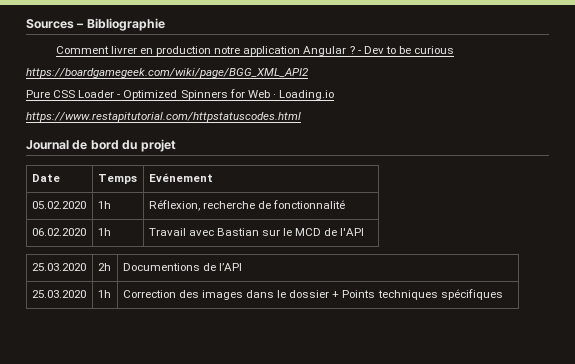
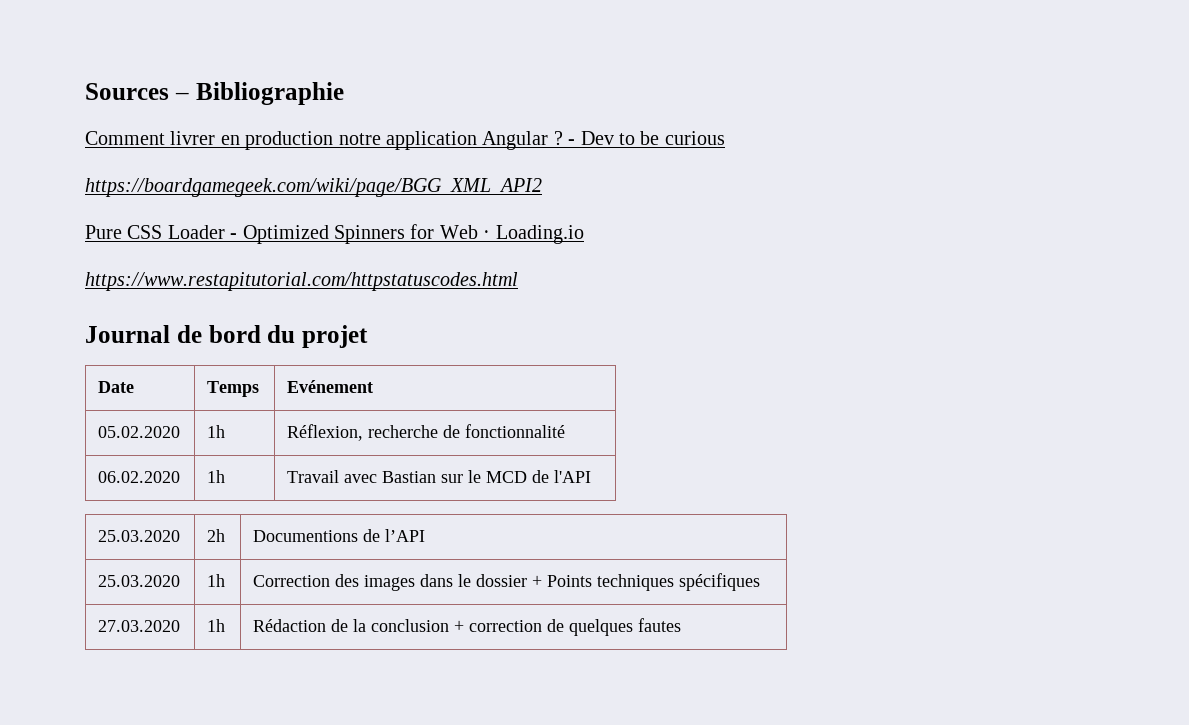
(503, 294) none -> [98,620,181,632] [207,619,226,632] [253,618,682,636] // 27.03.2020 | 1h | Rédaction de la conclusion + correction de quelques fautes

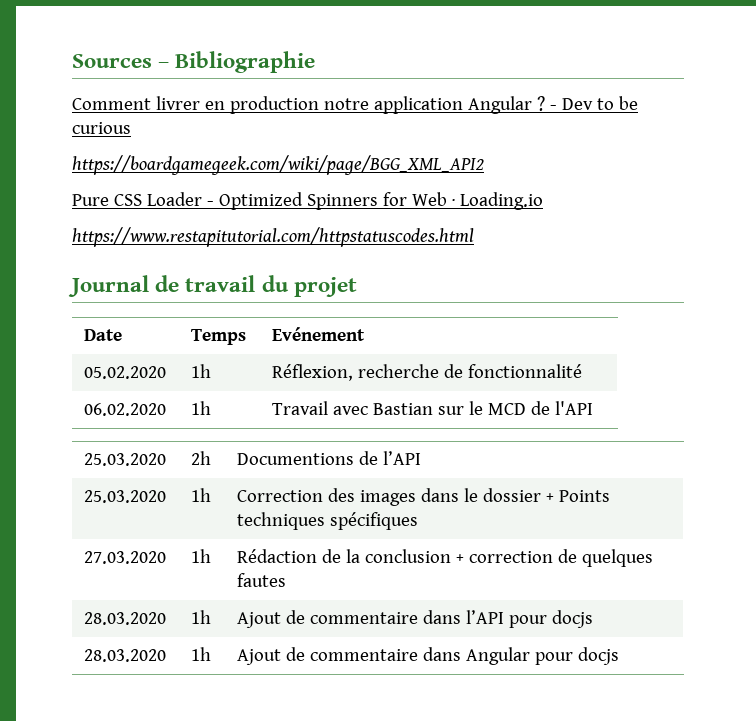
[208,325,261,343] bord -> [185,275,256,292] travail
(682, 625) none -> [84,612,167,625] [191,610,212,624] [237,610,594,628] [84,649,167,662] [191,647,212,661] [237,647,620,665] // 28.03.2020 | 1h | Ajout de commentaire dans l’API pour docjs // 28.03.2020 | 1h | Ajout de commentaire dans Angular pour docjs

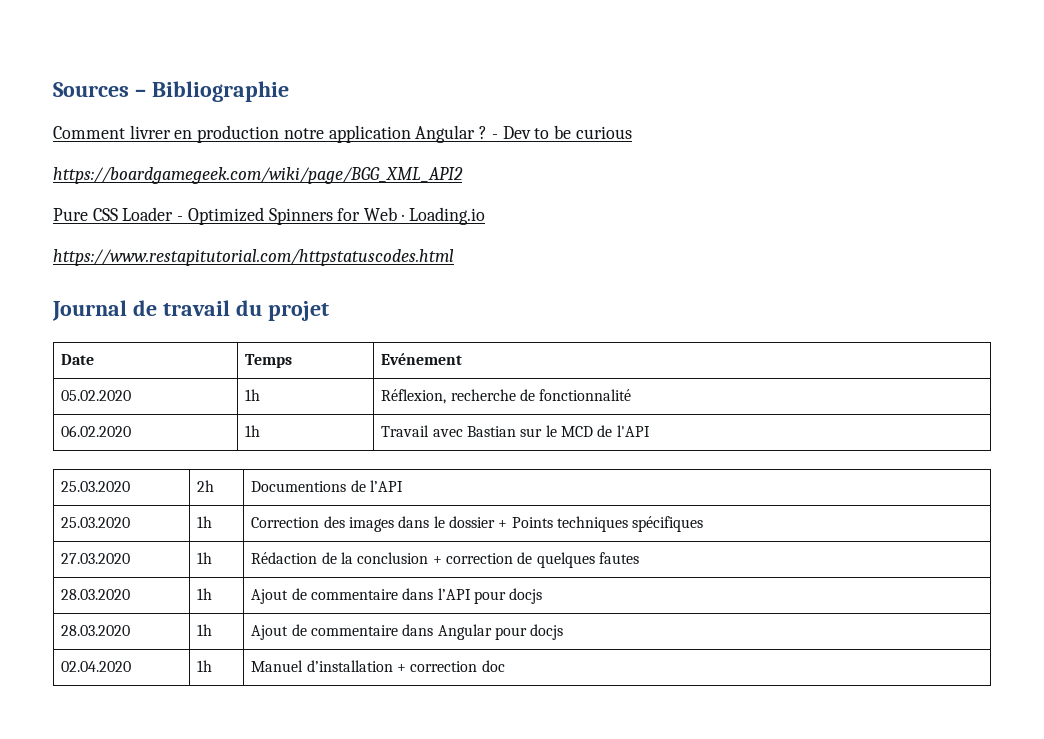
(620, 656) none -> [61,661,132,672] [197,660,213,672] [251,660,505,672] // 02.04.2020 | 1h | Manuel d’installation + correction doc

